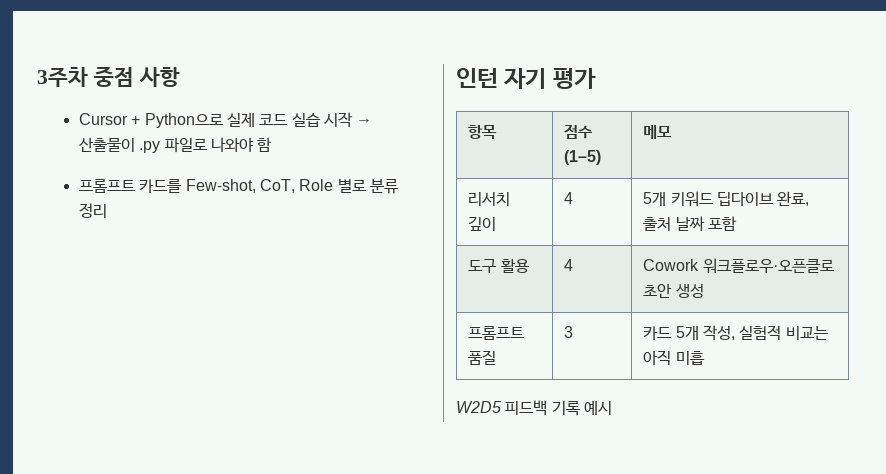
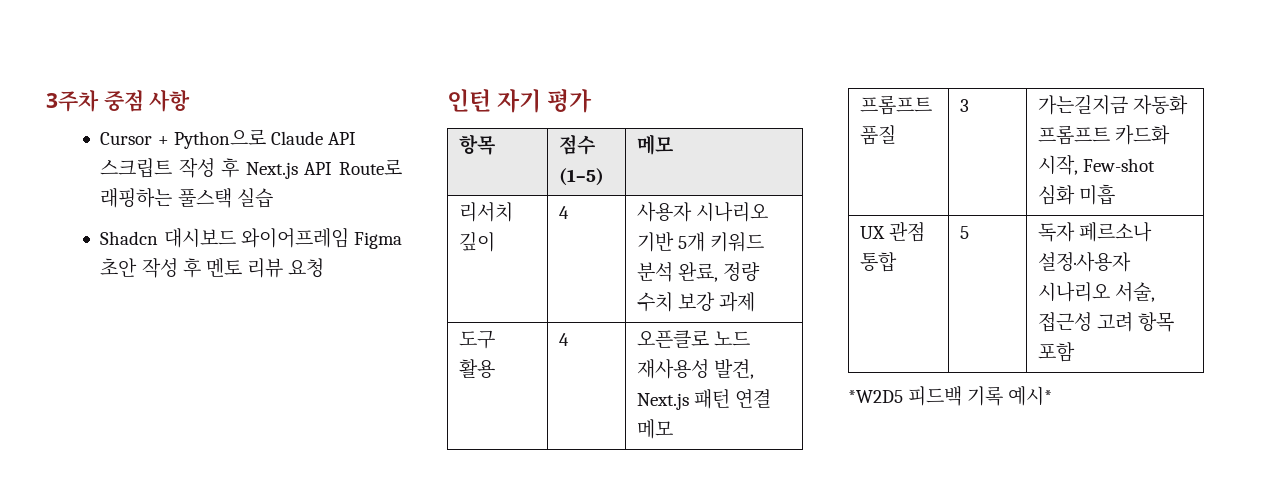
[226,112,373,128] [78,137,273,153] [78,178,398,194] [78,203,107,218] 실제 코드 실습 시작 → 산출물이 .py 파일로 나와야 함 // 프롬프트 카드를 Few-shot, CoT, Role 별로 분류 정리 -> [270,131,356,145] [100,158,402,179] [100,188,273,208] [100,227,402,249] [100,258,325,278] Claude API 스크립트 작성 후 Next.js API Route로 래핑하는 풀스택 실습 // Shadcn 대시보드 와이어프레임 Figma 초안 작성 후 멘토 리뷰 요청
[643,191,810,207] [643,216,738,231] [468,258,530,273] [564,259,574,271] [643,258,834,274] [643,283,704,298] [468,326,525,340] [468,350,497,365] [564,326,574,338] [643,325,829,341] [643,350,705,366] [456,401,501,413] 5개 키워드 딥다이브 완료, 출처 날짜 포함 // 도구 활용 | 4 | Cowork 워크플로우·오픈클로 초안 생성 // 프롬프트 품질 | 3 | 카드 5개 작성, 실험적 비교는 아직 미흡 // W2D5 -> [637,202,769,222] [637,232,765,252] [637,262,761,282] [637,292,756,312] [459,330,496,349] [459,359,496,378] [559,333,570,346] [637,330,751,348] [637,358,755,379] [637,389,772,410] [637,419,674,439] [860,95,933,115] [860,125,897,145] [960,99,970,112] [1038,95,1189,115] [1038,125,1171,145] [1038,155,1156,175] [1038,184,1116,205] [860,221,926,242] [860,252,898,272] [960,226,970,239] [1038,222,1153,242] [1038,252,1132,272] [1038,282,1156,302] [1038,312,1175,332] [1038,342,1076,362] [848,390,903,403] 사용자 시나리오 기반 5개 키워드 분석 완료, 정량 수치 보강 과제 // 도구 활용 | 4 | 오픈클로 노드 재사용성 발견, Next.js 패턴 연결 메모 // 프롬프트 품질 | 3 | 가는길지금 자동화 프롬프트 카드화 시작, Few-shot 심화 미흡 // UX 관점 통합 | 5 | 독자 페르소나 설정·사용자 시나리오 서술, 접근성 고려 항목 포함 // *W2D5
[583,400,612,415] 예시 -> [1008,386,1053,406] 예시*

